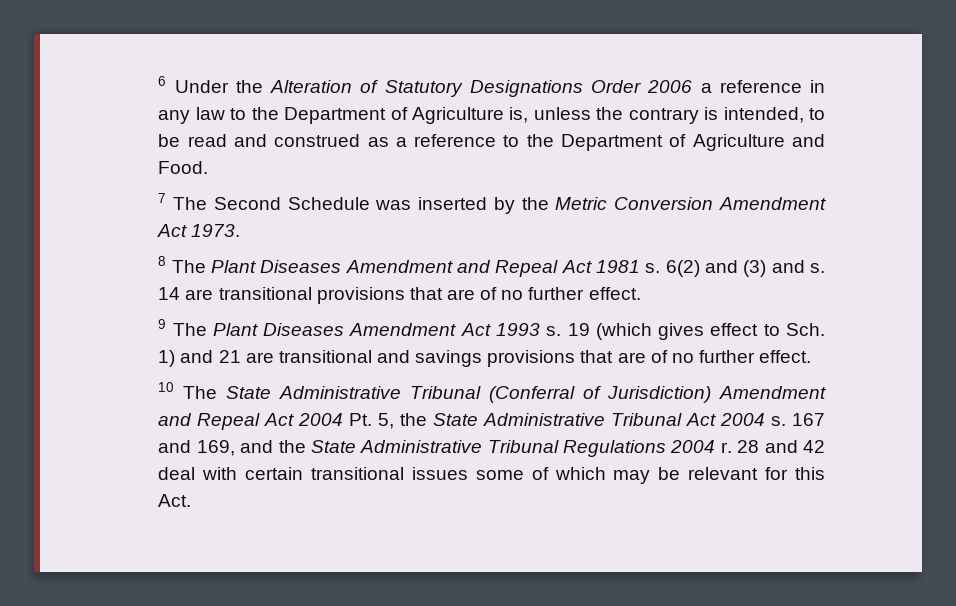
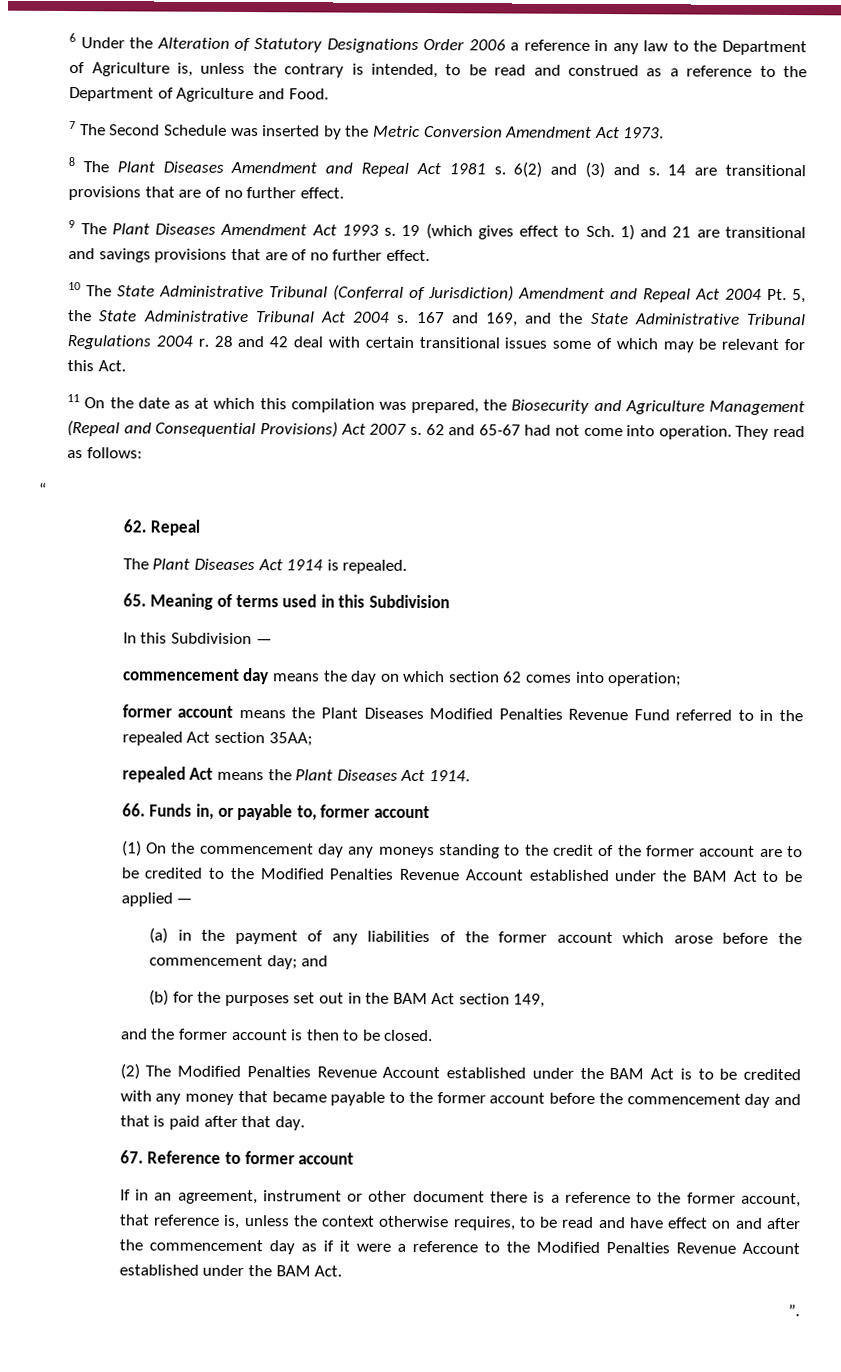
(192, 500) none -> [67,394,805,416] [67,420,805,440] [67,447,143,459] [39,482,47,495] [122,519,201,536] [122,558,408,574] [122,593,450,610] [122,632,272,645] [122,668,683,687] [121,704,804,722] [121,731,313,747] [121,766,470,783] [121,803,430,821] [121,840,803,859] [120,867,803,883] [120,892,193,907] [148,927,803,945] [148,954,329,970] [148,989,546,1008] [120,1028,434,1042] [119,1063,802,1081] [119,1090,802,1108] [119,1115,305,1131] [119,1150,355,1165] [119,1189,801,1208] [118,1214,801,1231] [118,1239,800,1255] [118,1264,343,1277] [788,1304,800,1317] // 11 On the date as at which this compilation was prepared, the Biosecurity and Agriculture Management (Repeal and Consequential Provisions) Act 2007 s. 62 and 65-67 had not come into operation. They read as follows: // “ // 62. Repeal // The Plant Diseases Act 1914 is repealed. // 65. Meaning of terms used in this Subdivision // In this Subdivision — // commencement day means the day on which section 62 comes into operation; // former account means the Plant Diseases Modified Penalties Revenue Fund referred to in the repealed Act section 35AA; // repealed Act means the Plant Diseases Act 1914. // 66. Funds in, or payable to, former account // (1) On the commencement day any moneys standing to the credit of the former account are to be credited to the Modified Penalties Revenue Account established under the BAM Act to be applied — // (a) in the payment of any liabilities of the former account which arose before the commencement day; and // (b) for the purposes set out in the BAM Act section 149, // and the former account is then to be closed. // (2) The Modified Penalties Revenue Account established under the BAM Act is to be credited with any money that became payable to the former account before the commencement day and that is paid after that day. // 67. Reference to former account // If in an agreement, instrument or other document there is a reference to the former account, that reference is, unless the context otherwise requires, to be read and have effect on and after the commencement day as if it were a reference to the Modified Penalties Revenue Account established under the BAM Act. // ”.

